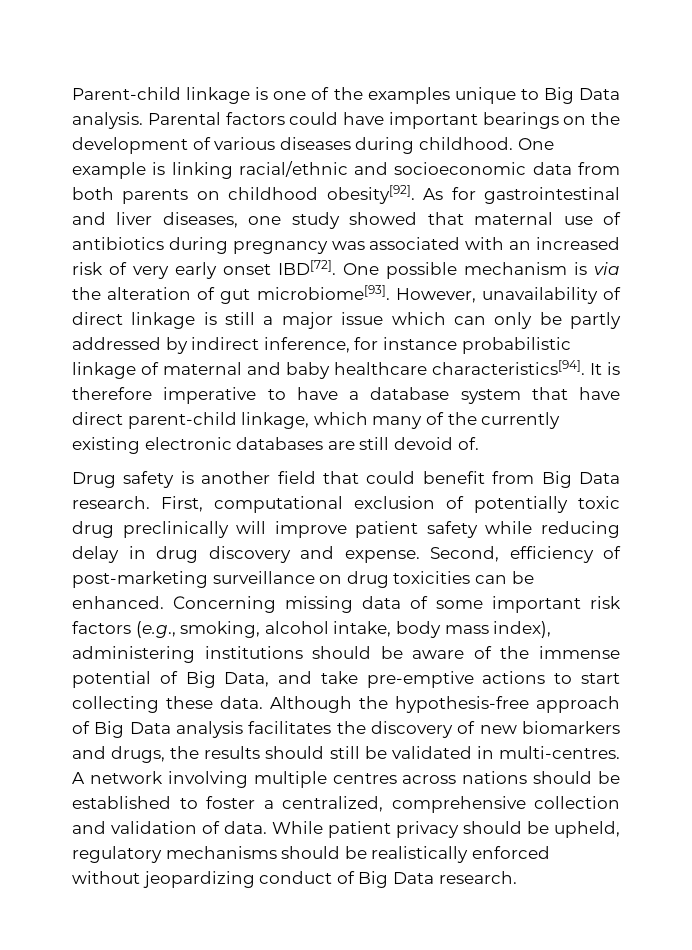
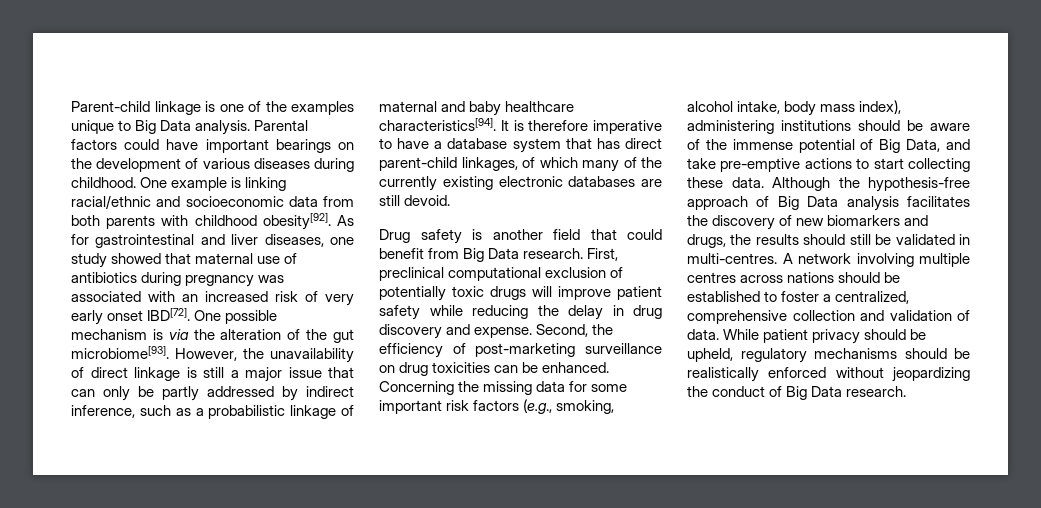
[196,191,220,200] on -> [161,215,189,226] with
(216, 293) none -> [306,329,328,340] the
(476, 295) none -> [243,348,264,359] the
[391,312,446,325] which -> [328,367,354,378] that
[354,337,457,350] for instance -> [139,405,204,416] such as a
[579,387,620,400] have -> [596,138,620,149] has
[241,412,310,429] linkage, -> [461,157,535,171] linkages, of
[393,437,479,450] devoid of. -> [404,195,451,206] devoid.
(203, 504) none -> [379,267,444,281] preclinical
[72,521,229,538] drug preclinically -> [490,286,526,300] drugs
(620, 529) none -> [537,305,559,316] the
(499, 554) none -> [592,324,614,335] the
(276, 604) none -> [458,381,480,392] the
[410,596,428,609] of -> [569,381,588,392] for
(255, 879) none -> [687,386,708,397] the

